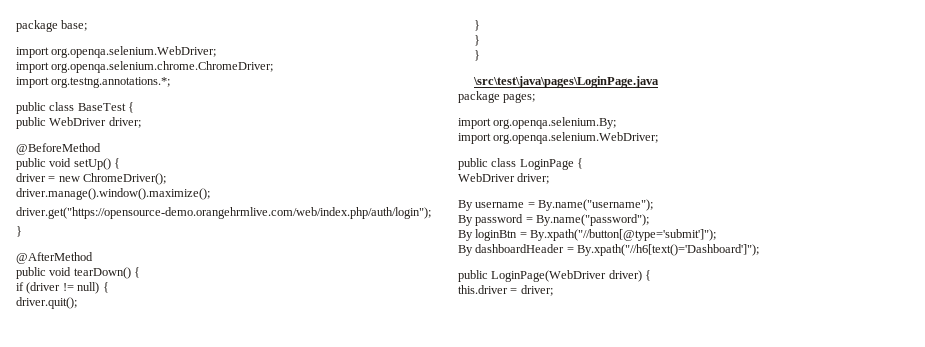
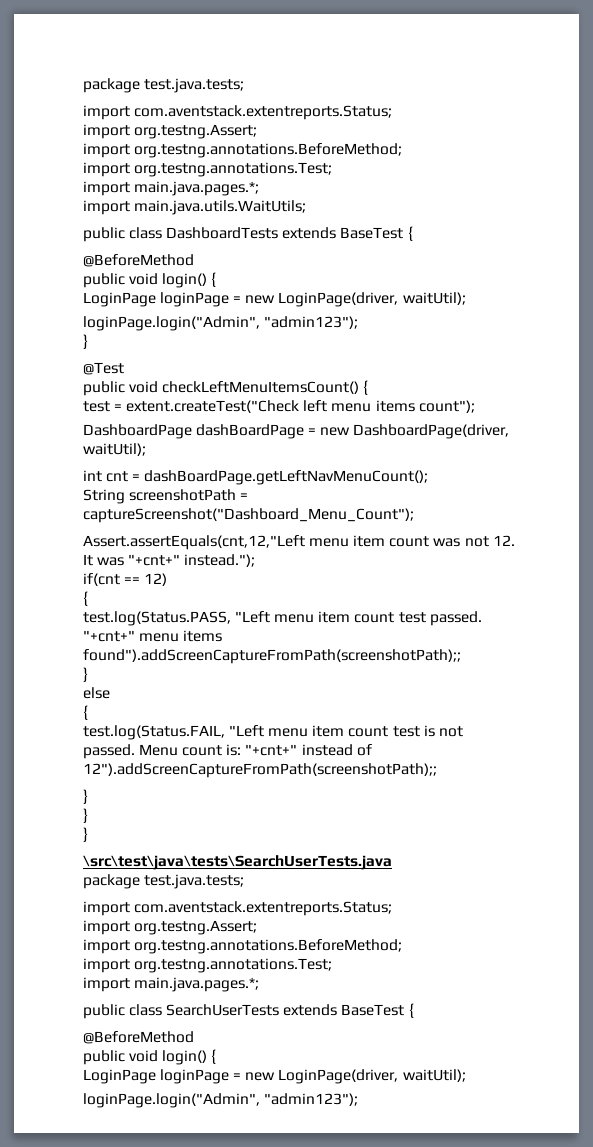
[16,20,88,32] [16,46,217,58] [16,61,274,73] [16,77,171,88] [16,102,135,114] [16,117,141,129] [16,143,101,155] [16,158,121,170] [16,173,167,185] [16,188,210,200] [16,207,431,219] [16,226,22,237] [16,252,93,264] [16,267,141,279] [16,282,109,294] [16,297,77,309] package base; // import org.openqa.selenium.WebDriver; // import org.openqa.selenium.chrome.ChromeDriver; // import org.testng.annotations.*; // public class BaseTest { // public WebDriver driver; // @BeforeMethod // public void setUp() { // driver = new ChromeDriver(); // driver.manage().window().maximize(); // driver.get("https://opensource-demo.orangehrmlive.com/web/index.php/auth/login"); // } // @AfterMethod // public void tearDown() { // if (driver != null) { // driver.quit(); -> [82,78,244,93] [82,105,392,120] [82,124,257,139] [82,143,402,158] [82,162,332,177] [82,181,259,196] [82,200,306,215] [82,226,413,242] [82,254,194,267] [82,272,217,288] [82,292,466,307] [82,316,358,331] [82,334,88,349] [82,362,124,375] [82,380,369,396] [82,400,475,413] [82,424,510,439] [82,443,146,456] [82,470,429,485] [82,489,249,504] [82,508,414,523] [82,535,515,550] [82,554,256,567] [82,573,168,586] [82,591,88,606] [82,611,482,626] [82,630,223,642] [82,649,461,664] [82,667,88,682] [82,687,110,699] [82,705,88,720] [82,725,464,740] [82,744,372,759] [82,763,437,778] package test.java.tests; // import com.aventstack.extentreports.Status; // import org.testng.Assert; // import org.testng.annotations.BeforeMethod; // import org.testng.annotations.Test; // import main.java.pages.*; // import main.java.utils.WaitUtils; // public class DashboardTests extends BaseTest { // @BeforeMethod // public void login() { // LoginPage loginPage = new LoginPage(driver, waitUtil); // loginPage.login("Admin", "admin123"); // } // @Test // public void checkLeftMenuItemsCount() { // test = extent.createTest("Check left menu items count"); // DashboardPage dashBoardPage = new DashboardPage(driver, waitUtil); // int cnt = dashBoardPage.getLeftNavMenuCount(); // String screenshotPath = captureScreenshot("Dashboard_Menu_Count"); // Assert.assertEquals(cnt,12,"Left menu item count was not 12. It was "+cnt+" instead."); // if(cnt == 12) // { // test.log(Status.PASS, "Left menu item count test passed. "+cnt+" menu items found").addScreenCaptureFromPath(screenshotPath);; // } // else // { // test.log(Status.FAIL, "Left menu item count test is not passed. Menu count is: "+cnt+" instead of 12").addScreenCaptureFromPath(screenshotPath);;
[473,76,660,88] [458,91,536,103] [458,117,617,129] [458,132,659,144] [458,158,584,170] [458,173,550,184] [458,199,654,211] [458,214,650,226] [458,229,717,241] [458,244,760,256] [458,270,652,282] [458,285,553,296] \src\test\java\pages\LoginPage.java // package pages; // import org.openqa.selenium.By; // import org.openqa.selenium.WebDriver; // public class LoginPage { // WebDriver driver; // By username = By.name("username"); // By password = By.name("password"); // By loginBtn = By.xpath("//button[@type='submit']"); // By dashboardHeader = By.xpath("//h6[text()='Dashboard']"); // public LoginPage(WebDriver driver) { // this.driver = driver; -> [82,855,392,870] [82,874,244,889] [82,901,392,916] [82,920,257,935] [82,939,402,954] [82,958,332,973] [82,977,259,992] [82,1003,414,1019] [82,1031,194,1044] [82,1049,217,1065] [82,1069,466,1084] [82,1093,358,1108] \src\test\java\tests\SearchUserTests.java // package test.java.tests; // import com.aventstack.extentreports.Status; // import org.testng.Assert; // import org.testng.annotations.BeforeMethod; // import org.testng.annotations.Test; // import main.java.pages.*; // public class SearchUserTests extends BaseTest { // @BeforeMethod // public void login() { // LoginPage loginPage = new LoginPage(driver, waitUtil); // loginPage.login("Admin", "admin123");

